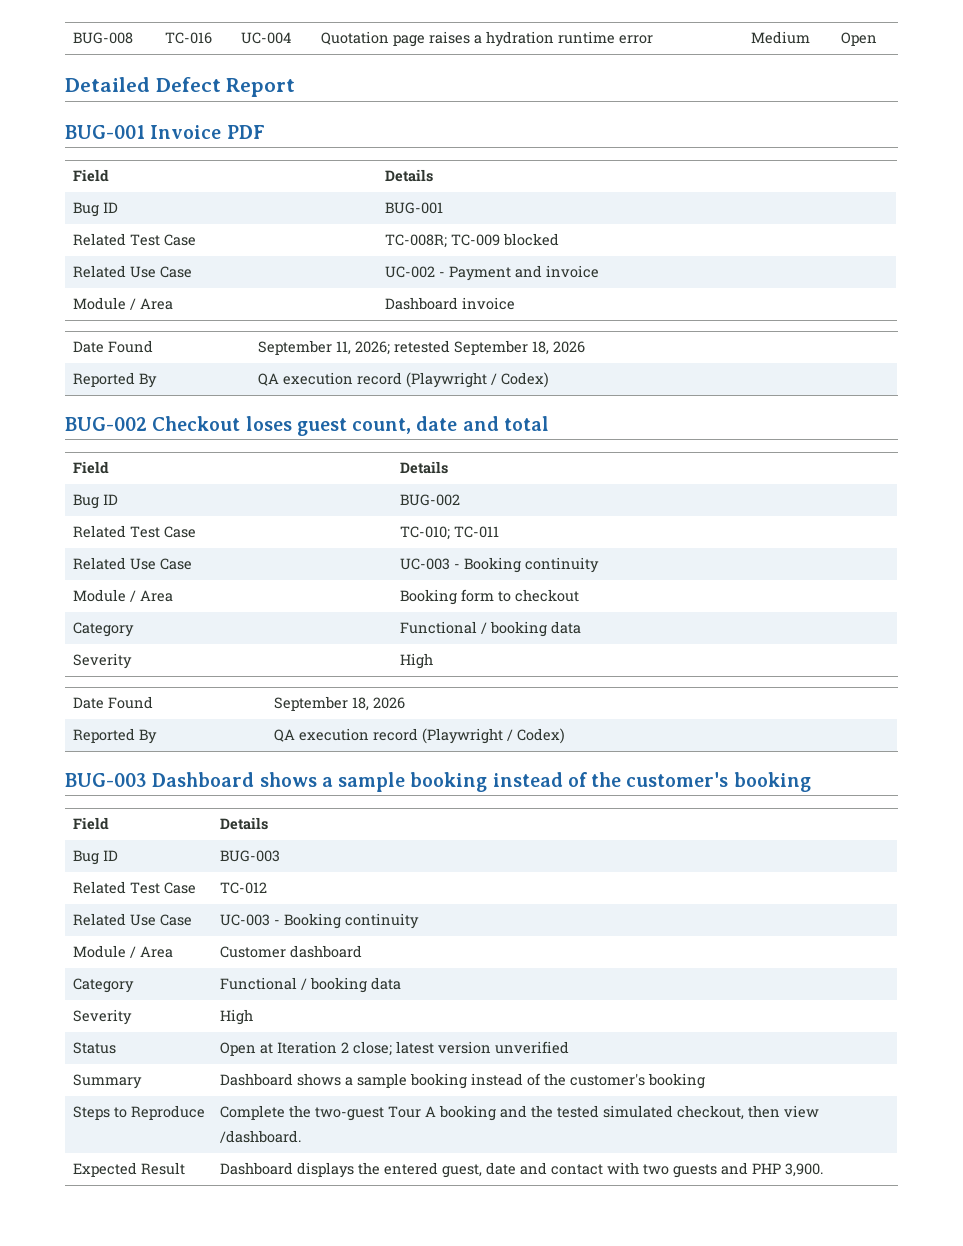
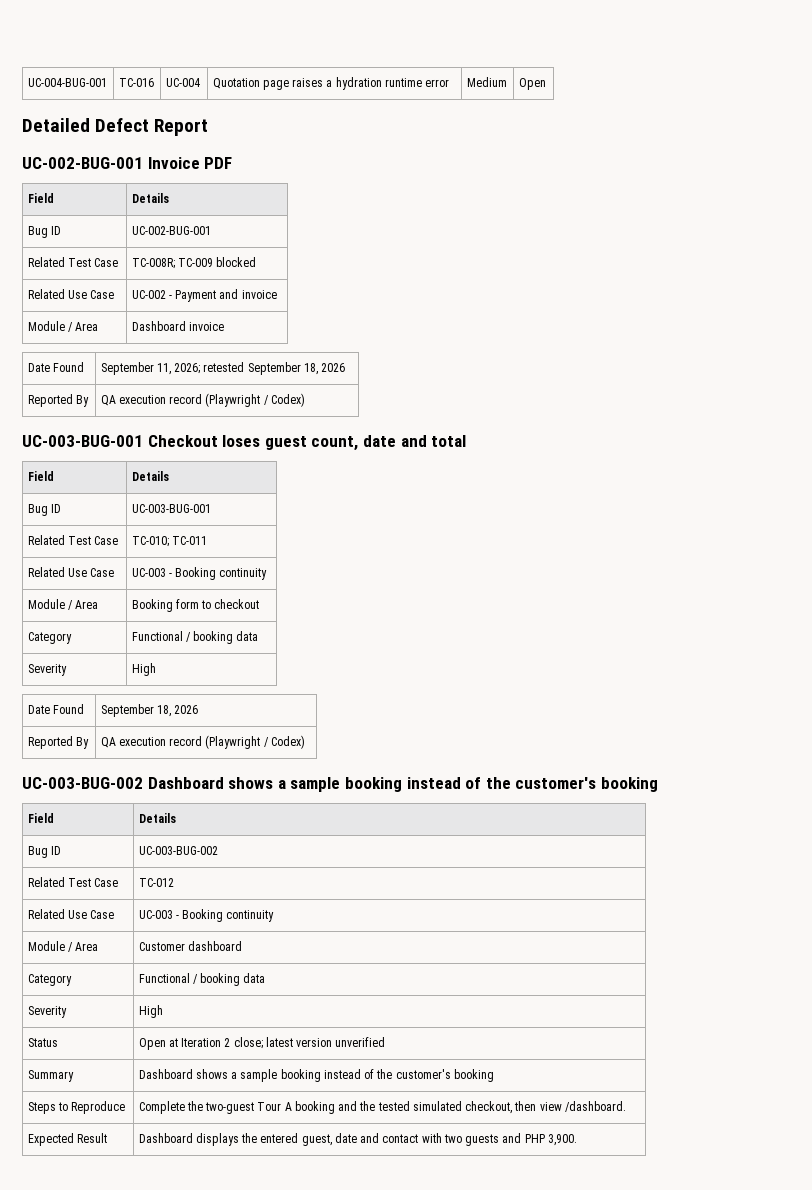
[72,32,133,44] BUG-008 -> [27,78,107,87] UC-004-BUG-001
[65,125,145,139] BUG-001 -> [22,157,143,169] UC-002-BUG-001
[384,202,443,214] BUG-001 -> [131,226,211,235] UC-002-BUG-001
[65,417,147,431] BUG-002 -> [22,435,143,447] UC-003-BUG-001
[399,494,460,506] BUG-002 -> [131,504,211,513] UC-003-BUG-001
[65,773,147,787] BUG-003 -> [22,777,143,789] UC-003-BUG-002
[219,850,280,862] BUG-003 -> [138,846,218,855] UC-003-BUG-002

